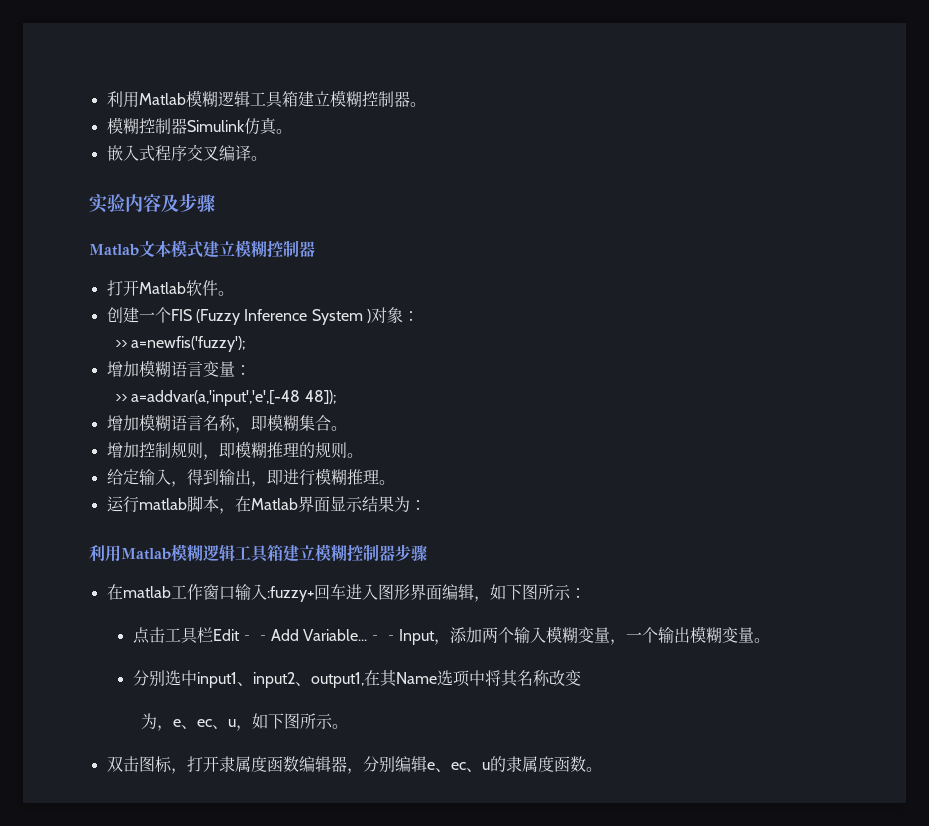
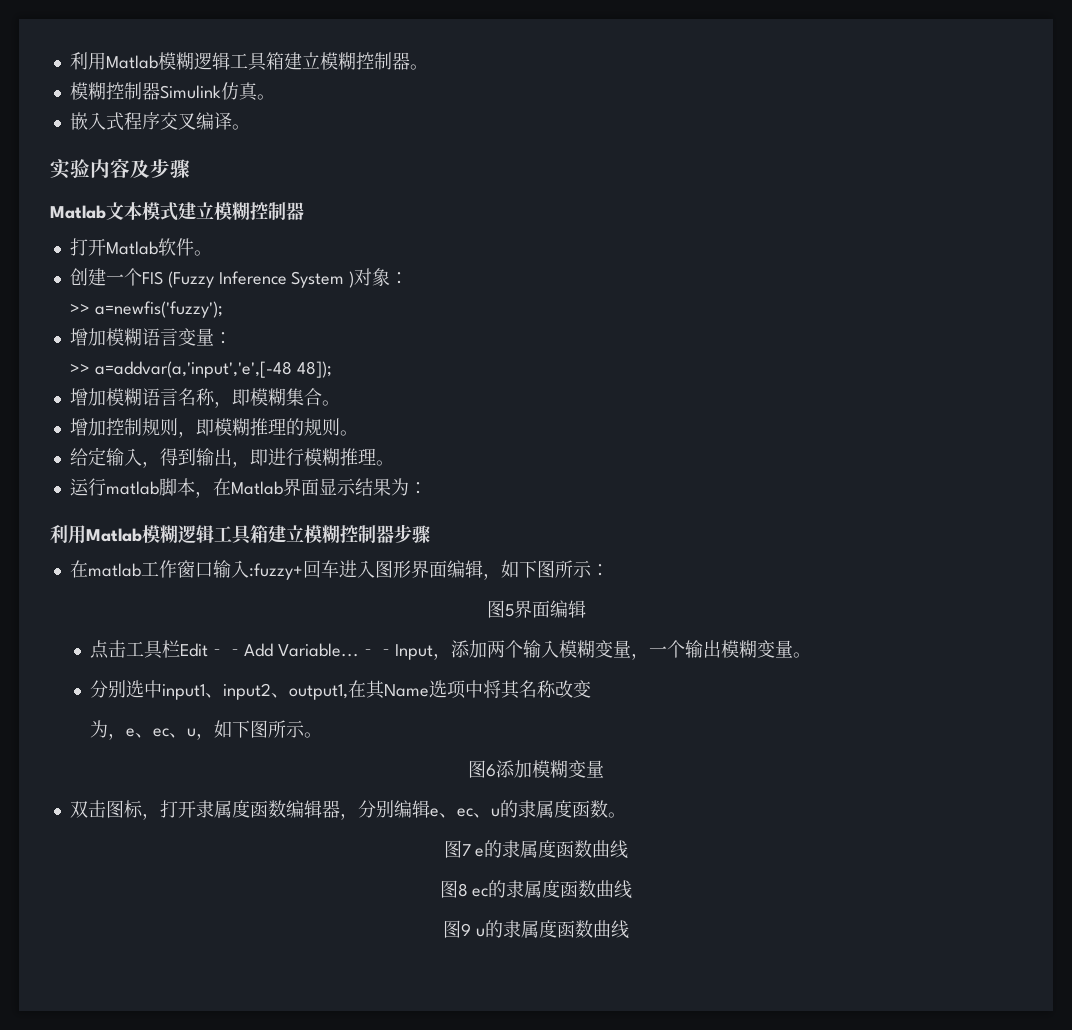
(586, 593) none -> [486,600,586,618] // 图5界面编辑
(349, 726) none -> [468,760,604,778] // 图6添加模糊变量
(602, 769) none -> [443,840,629,859] [439,880,633,899] [443,920,629,939] // 图7 e的隶属度函数曲线 // 图8 ec的隶属度函数曲线 // 图9 u的隶属度函数曲线

